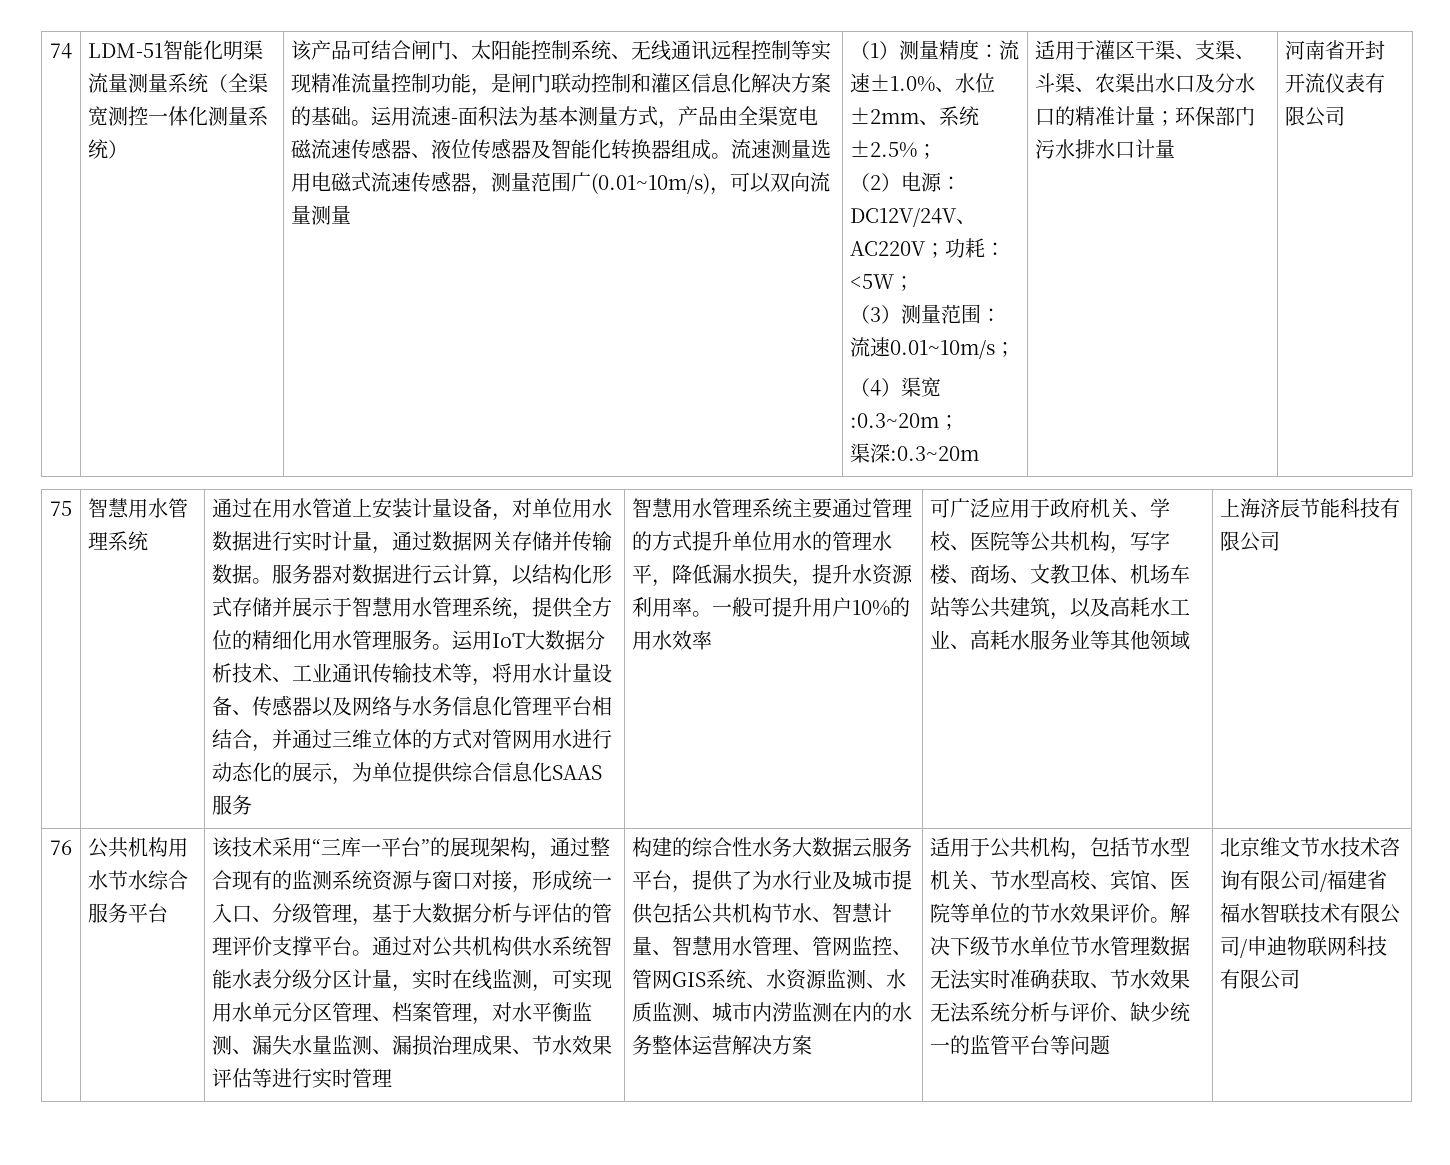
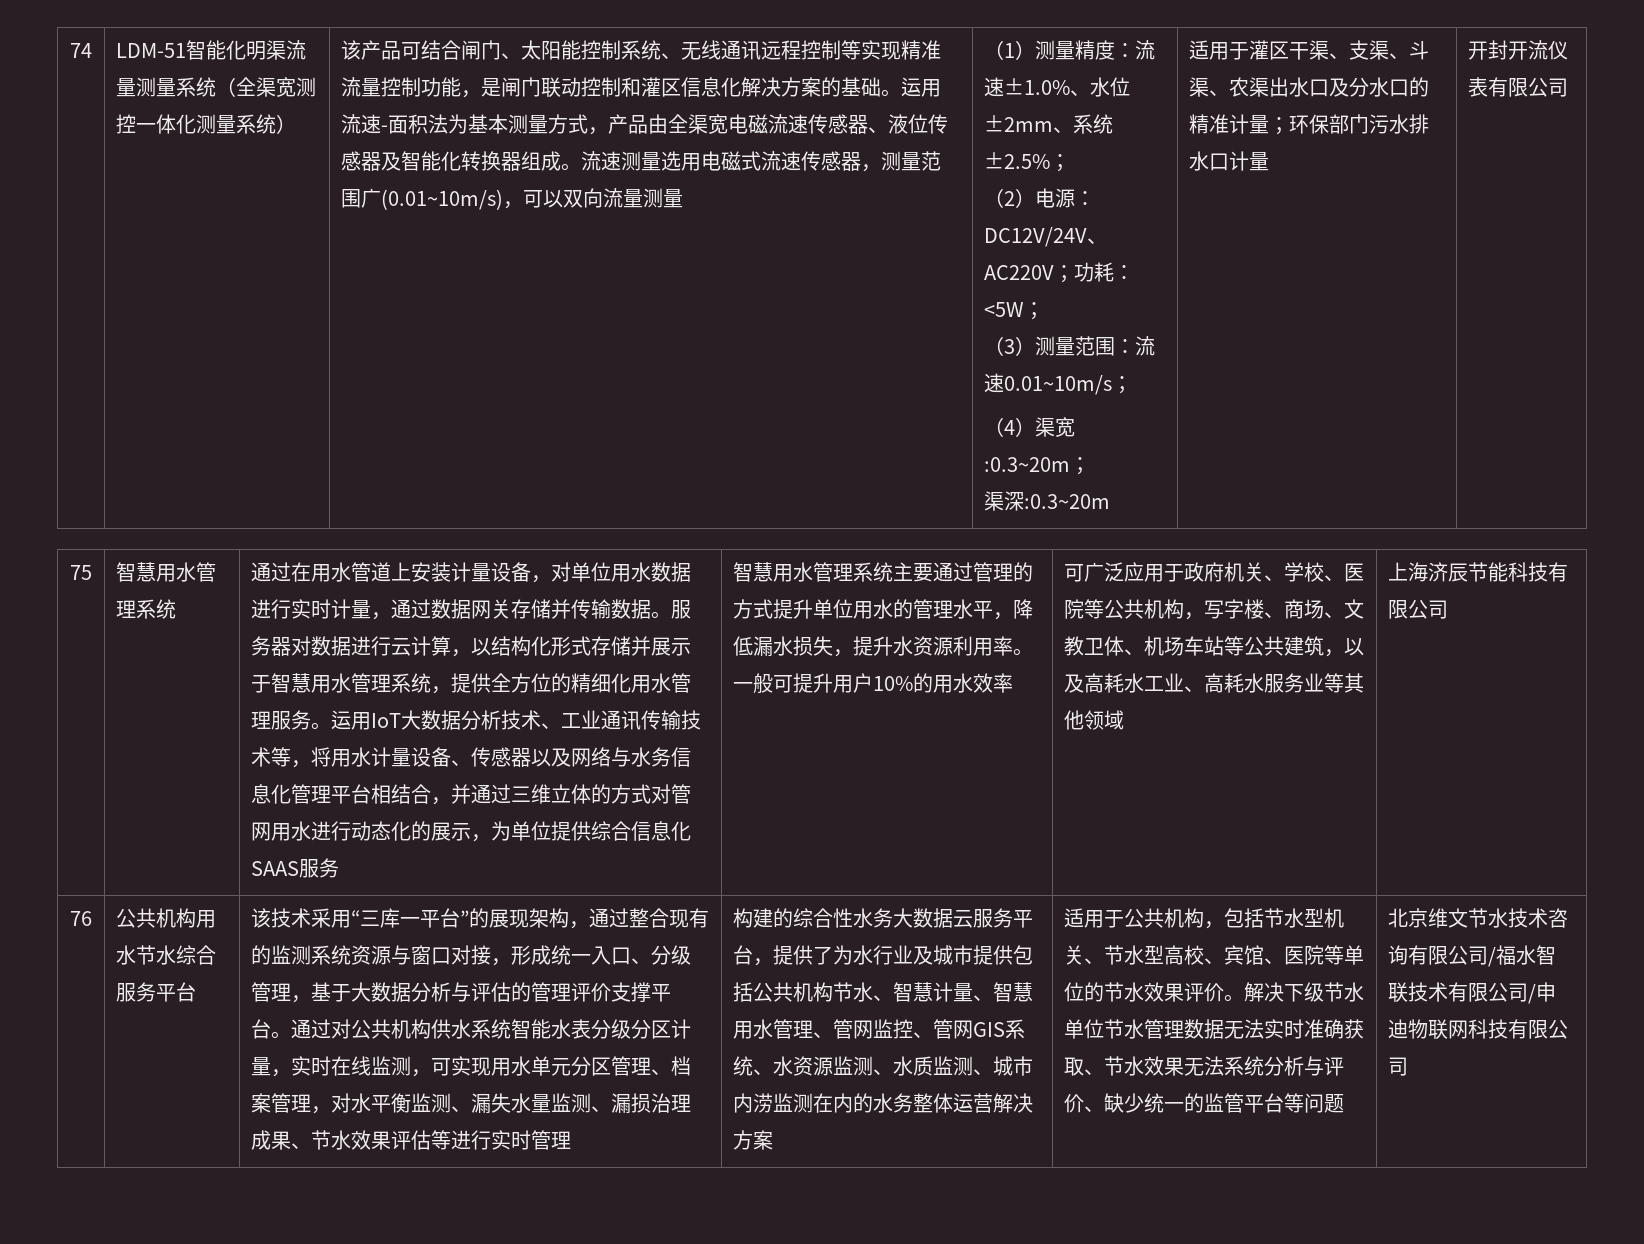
[1285,40,1346,60] 河南省 -> (1270, 161) none
[1347,870,1388,890] [1220,903,1241,923] 建省福 -> (1517, 955) none

